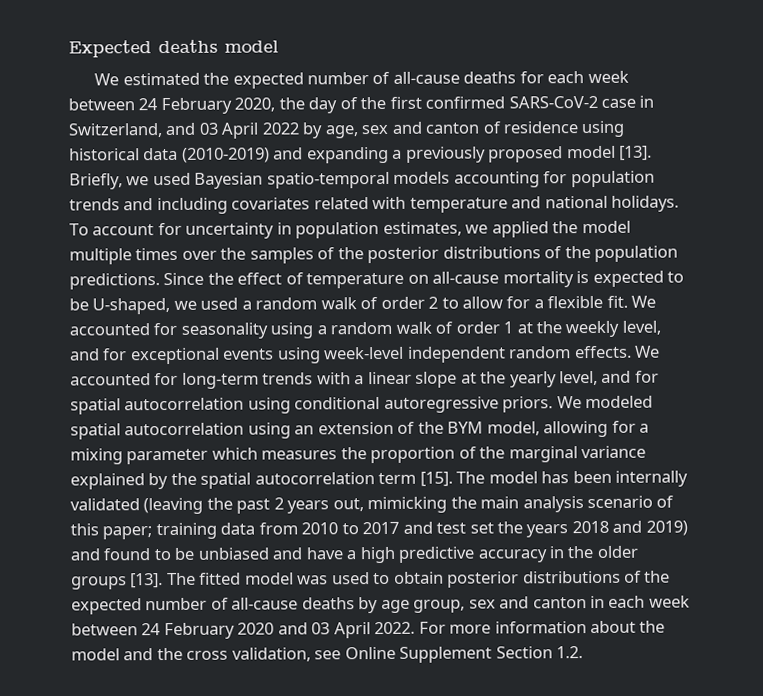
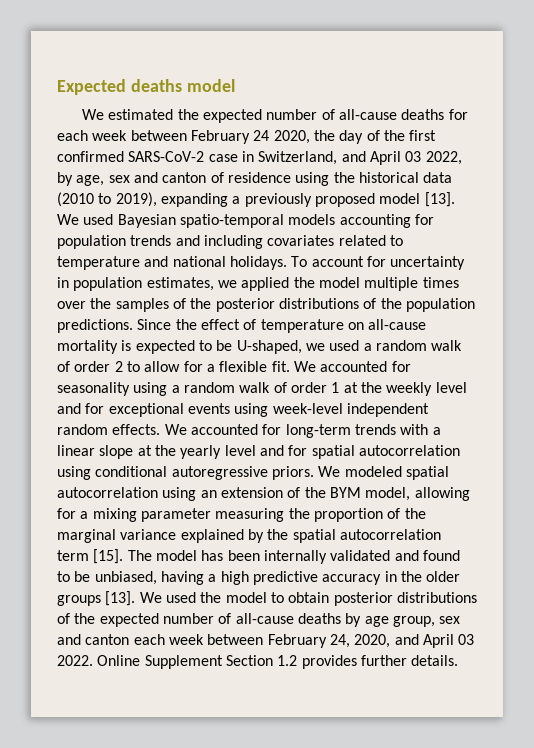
[138,97,232,115] 24 February -> [190,130,270,144] February 24
[198,122,299,139] 03 April 2022 -> [369,151,462,165] April 03 2022,
(626, 129) none -> [333,172,355,183] the
[181,147,304,163] (2010-2019) and -> [57,192,157,207] (2010 to 2019),
[69,173,150,190] Briefly, we -> [57,214,79,225] We
[372,196,407,210] with -> [389,235,403,246] to
[621,320,661,335] level, -> [435,382,467,393] level
[559,370,599,386] level, -> [224,445,256,456] level
[211,447,338,460] which measures -> [215,508,285,522] measuring
[143,495,675,515] [70,520,688,540] (leaving the past 2 years out, mimicking the main analysis scenario of this paper; training data from 2010 to 2017 and test set the years 2018 and 2019) -> (391, 555) none
[197,547,343,560] unbiased and have -> [94,571,204,585] unbiased, having
[166,572,370,586] The fitted model was used -> [139,592,267,603] We used the model
[590,595,690,609] [71,620,666,640] [71,646,584,663] in each week between 24 February 2020 and 03 April 2022. For more information about the model and the cross validation, see Online Supplement Section 1.2. -> [133,634,475,648] [57,655,459,669] each week between February 24, 2020, and April 03 2022. Online Supplement Section 1.2 provides further details.

